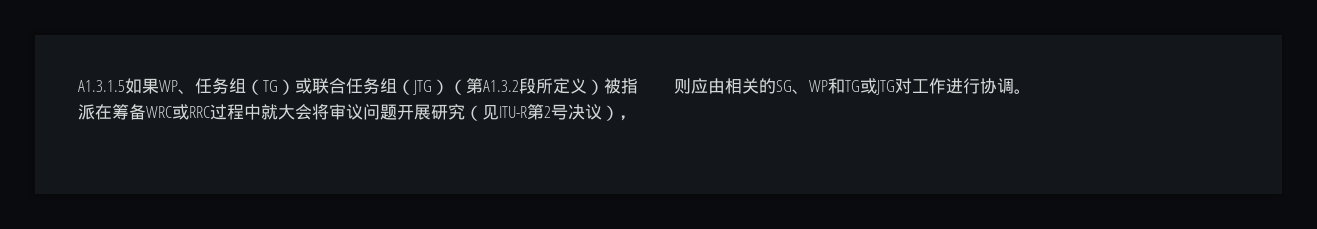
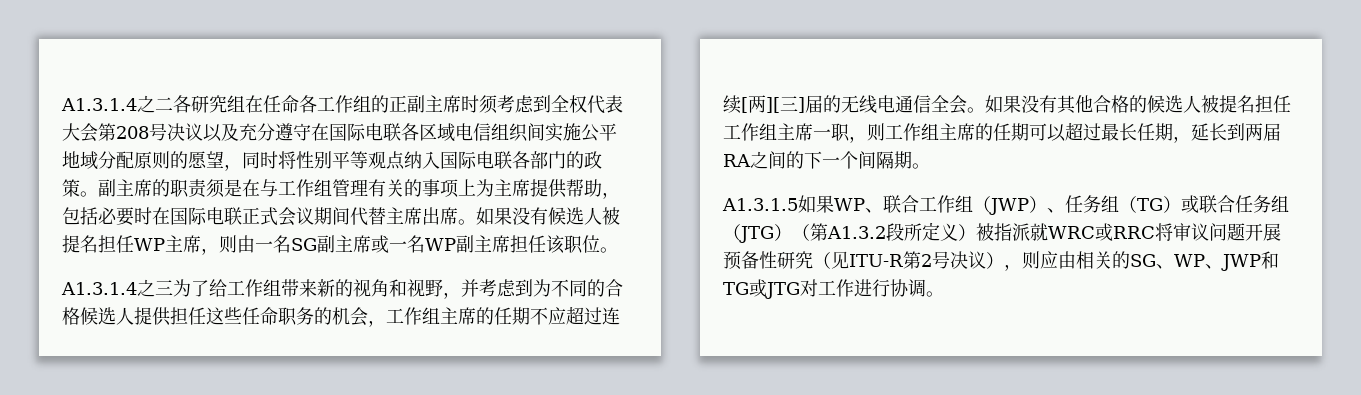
[78,78,178,94] A1.3.1.5如果WP -> [61,95,623,114] [62,123,617,142] [62,151,602,171] [62,179,620,199] [62,207,620,226] [62,235,618,255] [61,279,623,299] [62,306,620,327] [723,95,1291,114] [723,122,1281,143] [723,151,930,169] [722,195,1047,215] A1.3.1.4之二各研究组在任命各工作组的正副主席时须考虑到全权代表大会第208号决议以及充分遵守在国际电联各区域电信组织间实施公平地域分配原则的愿望，同时将性别平等观点纳入国际电联各部门的政策。副主席的职责须是在与工作组管理有关的事项上为主席提供帮助，包括必要时在国际电联正式会议期间代替主席出席。如果没有候选人被提名担任WP主席，则由一名SG副主席或一名WP副主席担任该职位。 // A1.3.1.4之三为了给工作组带来新的视角和视野，并考虑到为不同的合格候选人提供担任这些任命职务的机会，工作组主席的任期不应超过连续[两][三]届的无线电通信全会。如果没有其他合格的候选人被提名担任工作组主席一职，则工作组主席的任期可以超过最长任期，延长到两届RA之间的下一个间隔期。 // A1.3.1.5如果WP、联合工作组（JWP）
[95,104,146,120] 在筹备 -> [1030,223,1048,241] 就
[210,104,312,120] 过程中就大会 -> (1155, 232) none
(431, 112) none -> [723,251,777,270] 预备性
(828, 86) none -> [1205,254,1261,271] 、JWP

